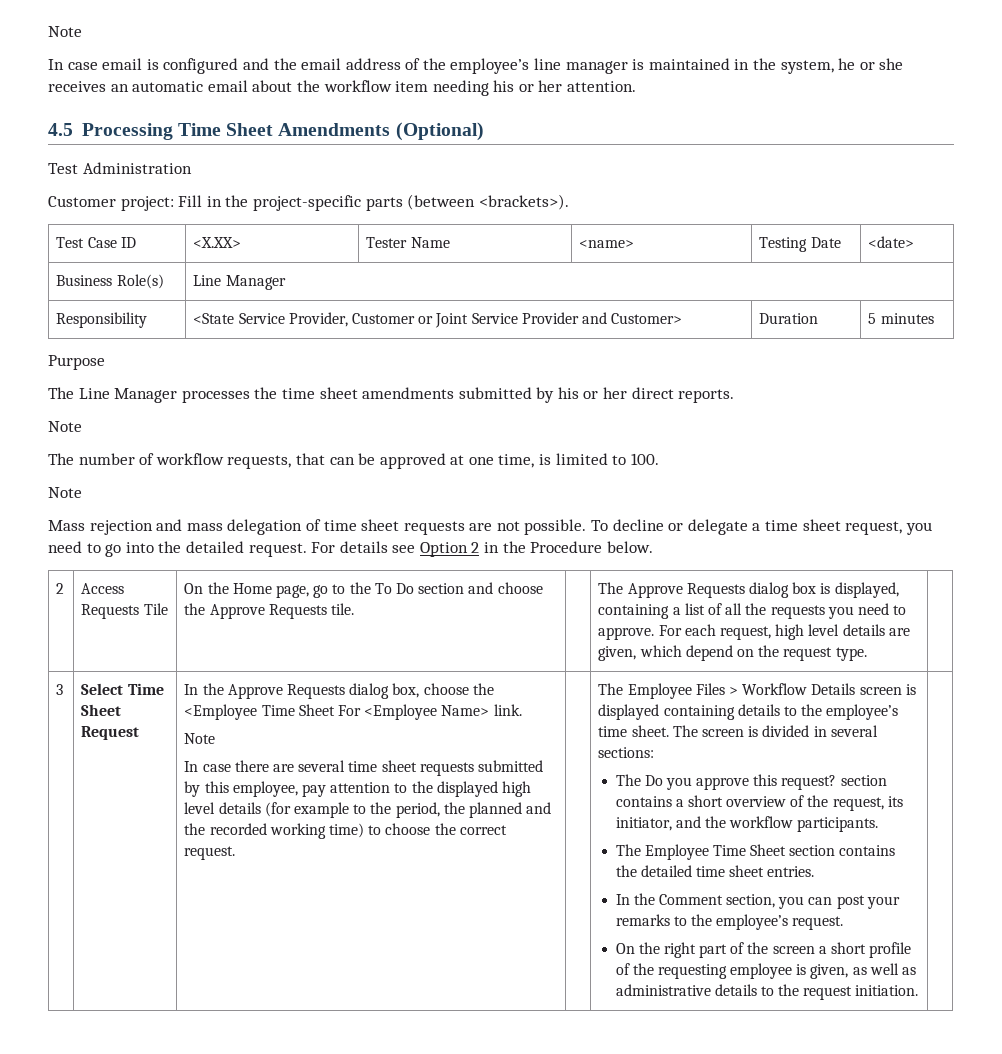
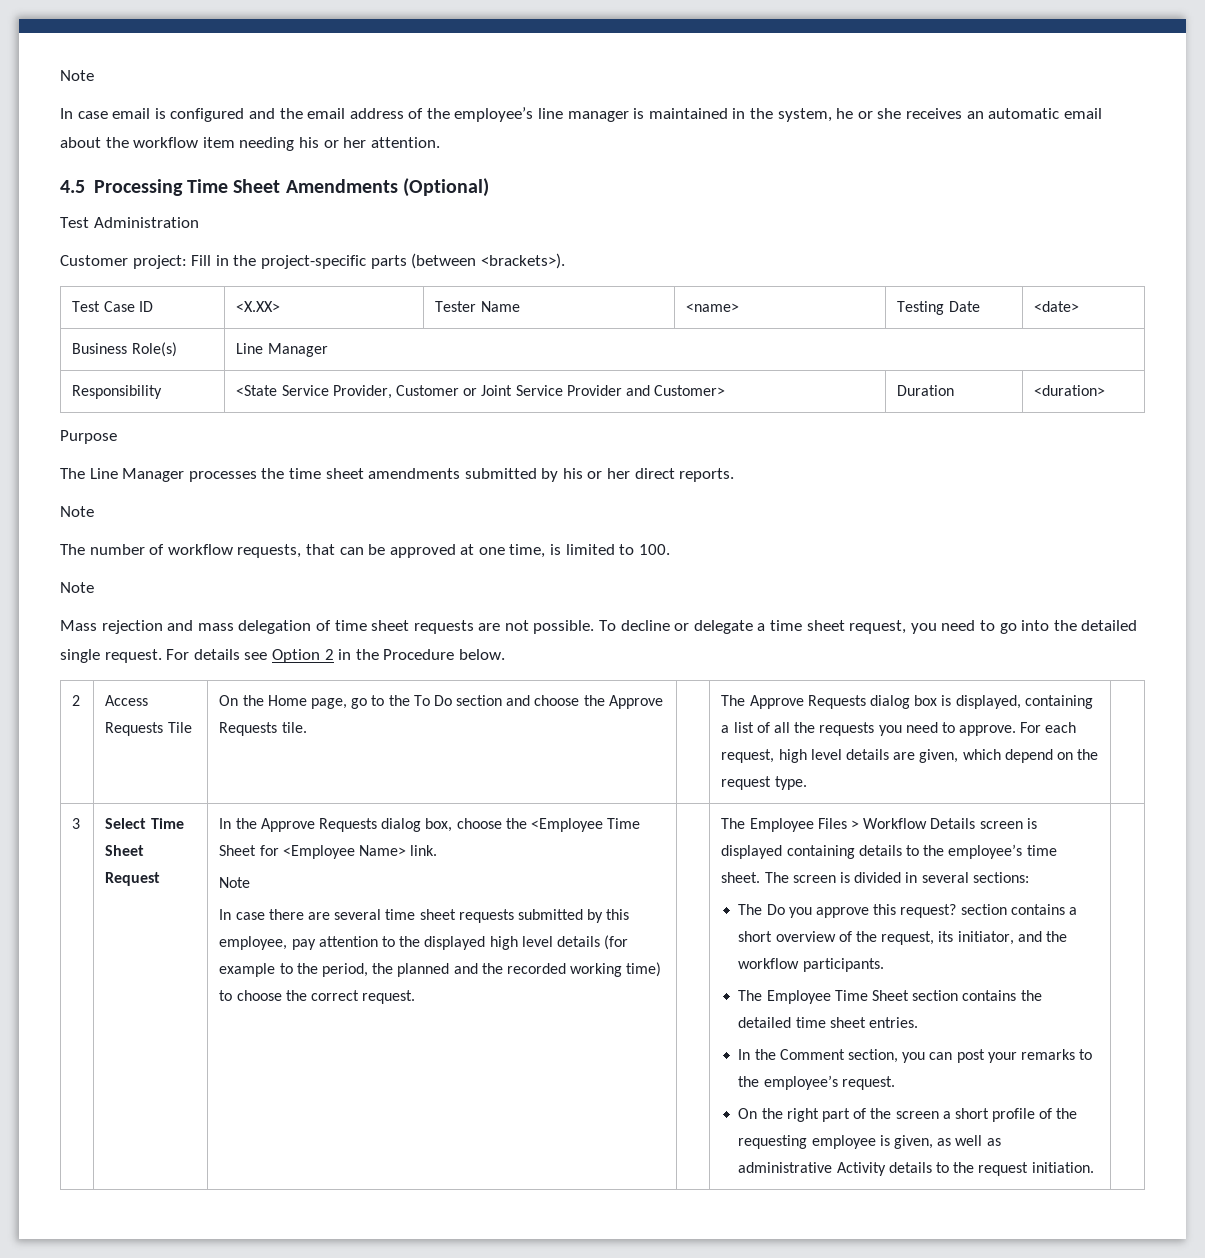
[868,313,934,324] 5 minutes -> [1034,385,1106,396] <duration>
(244, 547) none -> [60,649,100,663] single
[338,705,362,716] For -> [259,845,279,856] for
(711, 990) none -> [836,1162,886,1176] Activity

